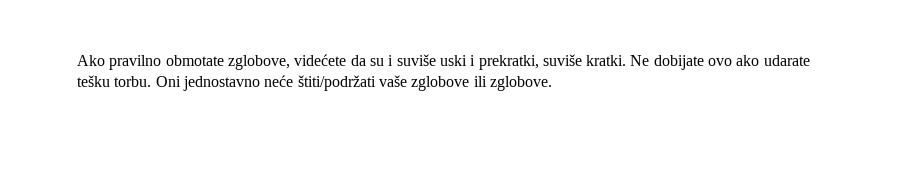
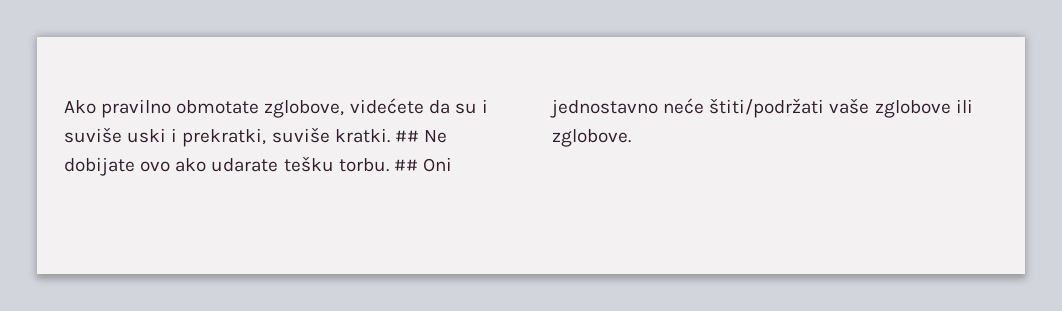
(627, 60) none -> [394,130,419,142] ##
(152, 81) none -> [393,159,418,171] ##

